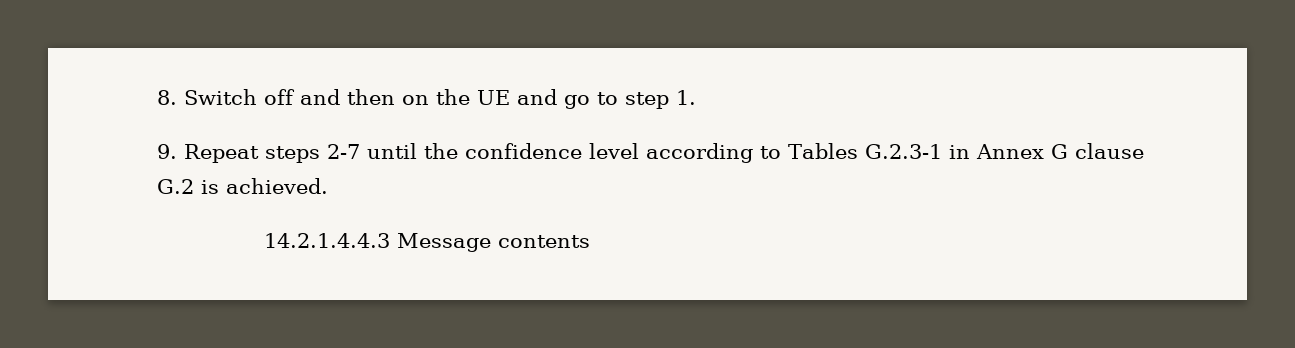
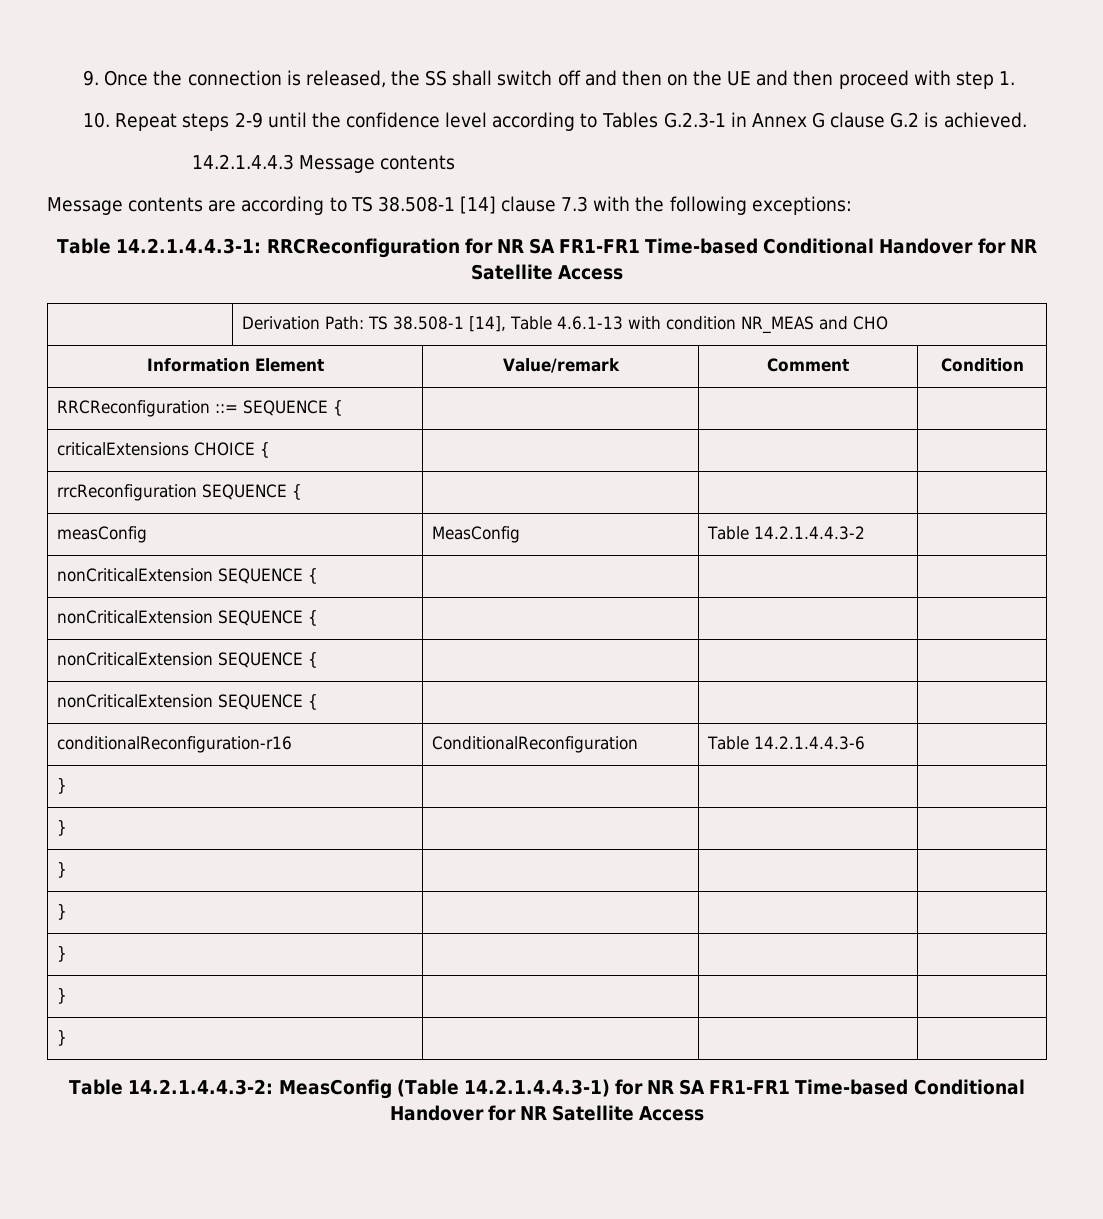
[157,89,258,105] 8. Switch -> [83,70,553,88] 9. Once the connection is released, the SS shall switch
[564,92,619,109] go to -> [793,70,951,89] then proceed with
[157,144,178,159] 9. -> [83,112,111,128] 10.
[327,144,361,159] 2-7 -> [234,112,263,128] 2-9
(590, 241) none -> [47,196,852,215] [57,238,1037,258] [470,264,624,280] [241,316,888,334] [146,358,324,372] [502,358,620,373] [767,358,849,372] [940,358,1024,372] [56,400,343,417] [56,442,270,458] [56,484,302,501] [56,526,147,543] [431,526,520,543] [706,526,865,540] [56,568,318,584] [56,610,318,626] [56,652,318,668] [56,694,318,710] [56,736,292,753] [431,736,638,753] [706,736,865,750] [56,778,67,794] [56,820,67,836] [56,862,67,878] [56,904,67,920] [56,946,67,962] [56,988,67,1004] [56,1030,67,1046] [69,1079,1025,1099] [389,1105,705,1121] // Message contents are according to TS 38.508-1 [14] clause 7.3 with the following exceptions: // Table 14.2.1.4.4.3-1: RRCReconfiguration for NR SA FR1-FR1 Time-based Conditional Handover for NR Satellite Access // | Derivation Path: TS 38.508-1 [14], Table 4.6.1-13 with condition NR_MEAS and CHO // Information Element | Value/remark | Comment | Condition // RRCReconfiguration ::= SEQUENCE { | | | // criticalExtensions CHOICE { | | | // rrcReconfiguration SEQUENCE { | | | // measConfig | MeasConfig | Table 14.2.1.4.4.3-2 | // nonCriticalExtension SEQUENCE { | | | // nonCriticalExtension SEQUENCE { | | | // nonCriticalExtension SEQUENCE { | | | // nonCriticalExtension SEQUENCE { | | | // conditionalReconfiguration-r16 | ConditionalReconfiguration | Table 14.2.1.4.4.3-6 | // } | | | // } | | | // } | | | // } | | | // } | | | // } | | | // } | | | // Table 14.2.1.4.4.3-2: MeasConfig (Table 14.2.1.4.4.3-1) for NR SA FR1-FR1 Time-based Conditional Handover for NR Satellite Access

